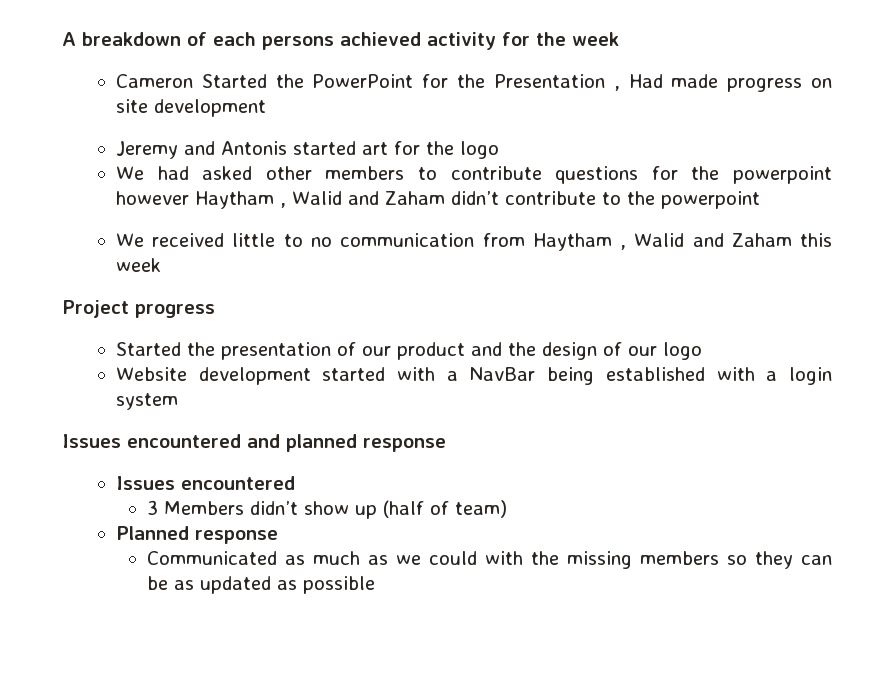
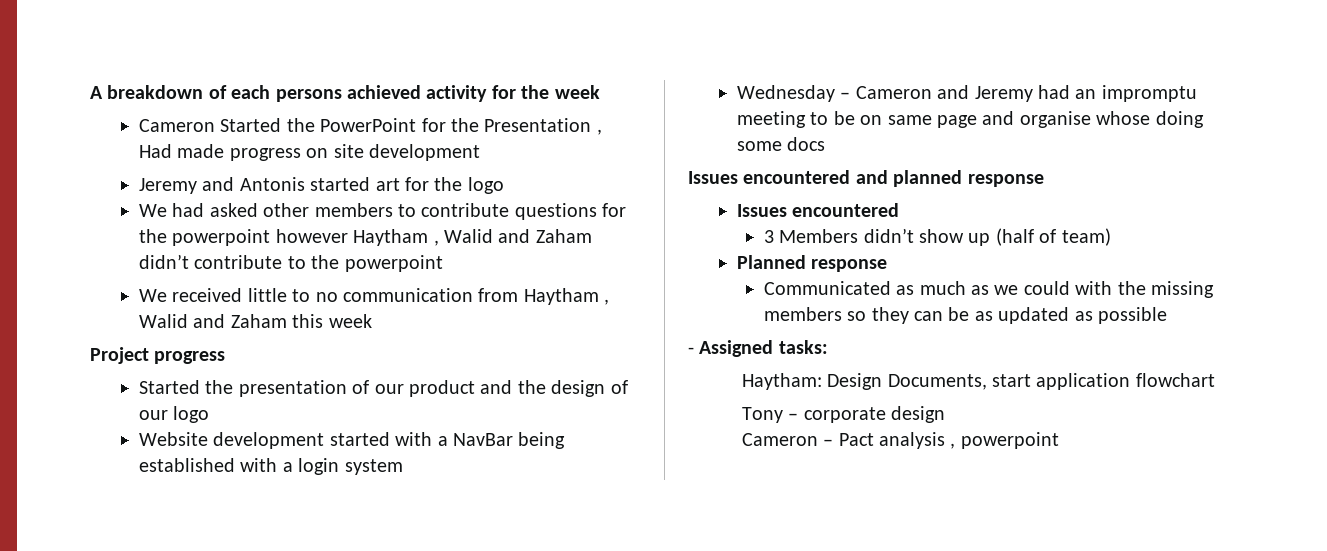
(178, 401) none -> [736,85,1197,102] [736,111,1204,128] [736,137,826,151] // Wednesday – Cameron and Jeremy had an impromptu meeting to be on same page and organise whose doing some docs
(376, 585) none -> [688,340,828,357] [741,373,1215,390] [741,406,945,423] [741,432,1059,449] // - Assigned tasks: // Haytham: Design Documents, start application flowchart // Tony – corporate design // Cameron – Pact analysis , powerpoint

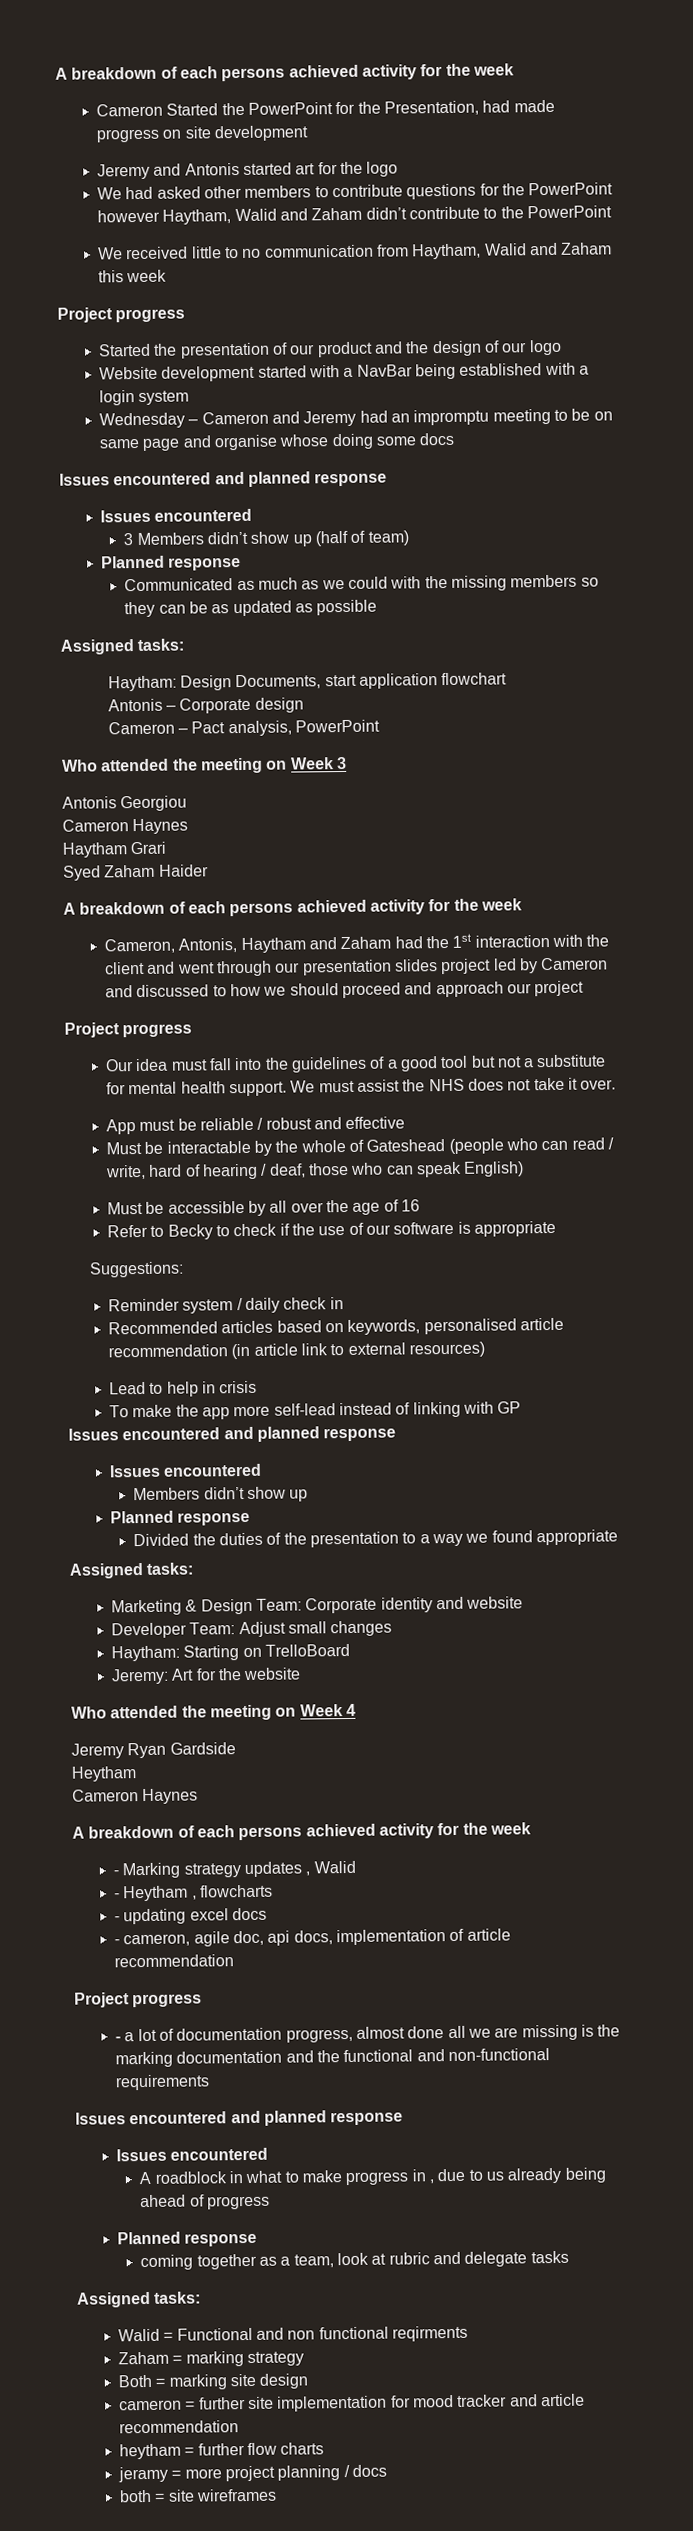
[484,118,602,135] [138,144,172,158] Presentation , Had -> [383,100,511,116] Presentation, had
[172,229,439,246] powerpoint however Haytham , -> [528,182,614,196] [97,209,232,225] PowerPoint however Haytham,
[344,255,443,272] powerpoint -> [526,205,612,219] PowerPoint
[523,288,610,305] Haytham , -> [412,243,482,260] Haytham,
[688,347,694,354] - -> (378, 607) none
[741,407,886,423] Tony – corporate -> [107,697,252,714] Antonis – Corporate
[878,432,1059,449] analysis , powerpoint -> [227,719,381,737] [62,756,347,774] [62,795,188,812] [62,818,189,835] [62,841,167,858] [63,864,209,881] [63,898,522,917] [104,933,610,954] [105,957,609,977] [105,980,585,999] [64,1022,193,1038] [105,1054,607,1073] [106,1077,617,1097] [106,1116,406,1135] [106,1137,614,1156] [106,1161,525,1180] [107,1199,420,1216] [107,1220,556,1240] [89,1261,185,1278] [108,1297,344,1314] [108,1317,564,1335] [108,1341,485,1360] [109,1380,258,1397] [109,1401,522,1420] [68,1426,397,1442] [109,1463,263,1478] [133,1486,309,1502] [110,1510,251,1526] [133,1529,618,1548] [69,1562,195,1579] [111,1596,524,1616] [111,1620,393,1639] [111,1643,350,1662] [111,1667,302,1685] [71,1703,356,1721] [71,1742,236,1759] [71,1766,137,1782] [72,1788,199,1805] [72,1822,531,1841] [113,1860,356,1879] [114,1884,273,1902] [114,1907,267,1925] [114,1928,511,1947] [114,1954,235,1968] [74,1992,203,2008] [115,2024,621,2043] [115,2048,550,2068] [115,2074,211,2091] [75,2110,404,2126] [116,2147,269,2162] [139,2167,606,2186] [140,2194,271,2210] [117,2231,258,2247] [140,2250,569,2271] [77,2291,202,2308] [118,2325,468,2342] [118,2351,304,2367] [118,2373,309,2390] [119,2393,585,2412] [119,2420,240,2434] [119,2442,325,2460] [118,2464,387,2483] [119,2488,277,2503] analysis, PowerPoint // Who attended the meeting on Week 3 // Antonis Georgiou // Cameron Haynes // Haytham Grari // Syed Zaham Haider // A breakdown of each persons achieved activity for the week // Cameron, Antonis, Haytham and Zaham had the 1st interaction with the client and went through our presentation slides project led by Cameron and discussed to how we should proceed and approach our project // Project progress // Our idea must fall into the guidelines of a good tool but not a substitute for mental health support. We must assist the NHS does not take it over. // App must be reliable / robust and effective // Must be interactable by the whole of Gateshead (people who can read / write, hard of hearing / deaf, those who can speak English) // Must be accessible by all over the age of 16 // Refer to Becky to check if the use of our software is appropriate // Suggestions: // Reminder system / daily check in // Recommended articles based on keywords, personalised article recommendation (in article link to external resources) // Lead to help in crisis // To make the app more self-lead instead of linking with GP // Issues encountered and planned response // Issues encountered // Members didn’t show up // Planned response // Divided the duties of the presentation to a way we found appropriate // Assigned tasks: // Marketing & Design Team: Corporate identity and website // Developer Team: Adjust small changes // Haytham: Starting on TrelloBoard // Jeremy: Art for the website // Who attended the meeting on Week 4 // Jeremy Ryan Gardside // Heytham // Cameron Haynes // A breakdown of each persons achieved activity for the week // - Marking strategy updates , Walid // - Heytham , flowcharts // - updating excel docs // - cameron, agile doc, api docs, implementation of article recommendation // Project progress // - a lot of documentation progress, almost done all we are missing is the marking documentation and the functional and non-functional requirements // Issues encountered and planned response // Issues encountered // A roadblock in what to make progress in , due to us already being ahead of progress // Planned response // coming together as a team, look at rubric and delegate tasks // Assigned tasks: // Walid = Functional and non functional reqirments // Zaham = marking strategy // Both = marking site design // cameron = further site implementation for mood tracker and article recommendation // heytham = further flow charts // jeramy = more project planning / docs // both = site wireframes

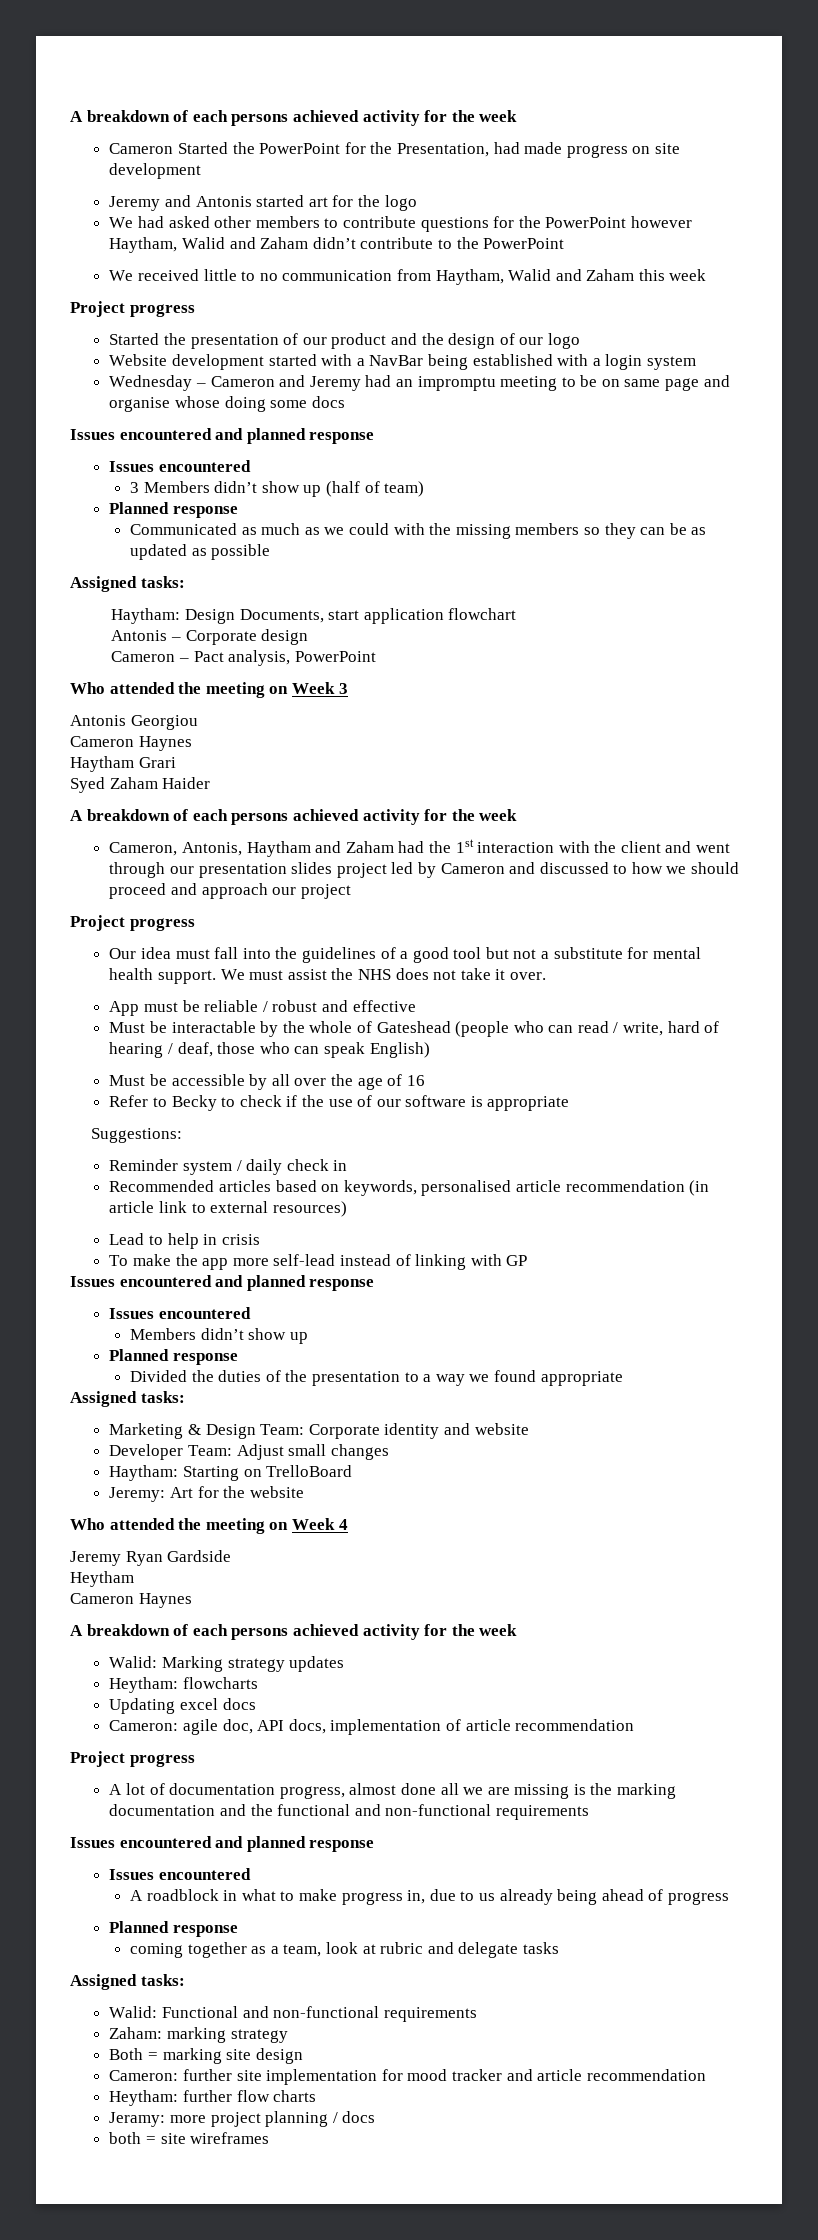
[113,1870,120,1876] - -> [109,1656,158,1668] Walid:
[305,1860,356,1876] [114,1885,197,1902] , Walid // - Heytham , -> [109,1677,179,1693] // Heytham:
[114,1908,187,1925] - updating -> [109,1698,176,1714] Updating
[114,1933,191,1947] - cameron, -> [109,1720,179,1731] Cameron:
[267,1930,291,1946] api -> [257,1720,285,1731] API
[115,2032,135,2042] - a -> [109,1784,123,1795] A
[411,2169,434,2184] in , -> [407,1890,426,1904] in,
[118,2325,468,2342] [118,2351,183,2365] Walid = Functional and non functional reqirments // Zaham = -> [109,2006,477,2022] [109,2027,163,2039] Walid: Functional and non-functional requirements // Zaham:
[119,2399,196,2411] cameron = -> [109,2070,179,2081] Cameron:
[119,2443,195,2460] heytham = -> [109,2090,179,2106] Heytham:
[118,2466,182,2483] jeramy = -> [109,2112,166,2127] Jeramy:

